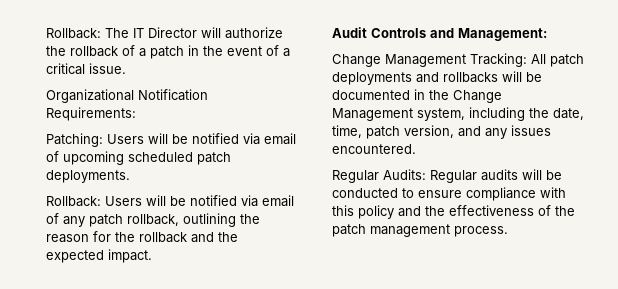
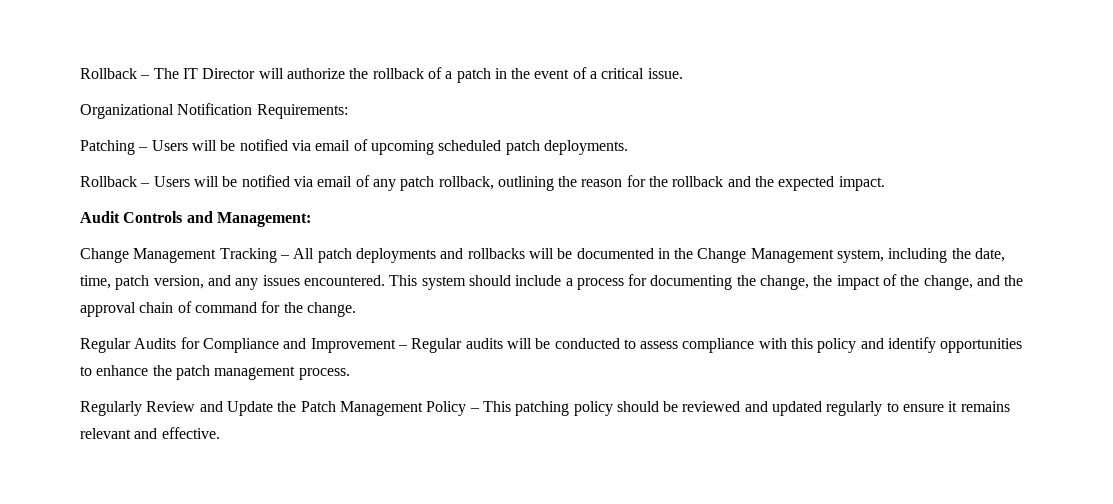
[46,28,101,39] Rollback: -> [80,68,151,79] Rollback –
[46,133,103,147] Patching: -> [80,140,149,155] Patching –
[46,196,101,207] Rollback: -> [80,176,151,187] Rollback –
[470,53,527,67] Tracking: -> [219,248,290,263] Tracking –
[332,169,426,183] // Regular Audits: -> [389,274,1024,290] [80,301,356,317] [80,337,408,353] This system should include a process for documenting the change, the impact of the change, and the approval chain of command for the change. // Regular Audits for Compliance and Improvement –
[418,190,462,198] ensure -> [640,341,679,349] assess
[425,205,551,216] the effectiveness of -> [888,337,1023,353] [80,365,149,376] identify opportunities to enhance
(508, 231) none -> [80,401,1010,416] [80,427,220,439] // Regularly Review and Update the Patch Management Policy – This patching policy should be reviewed and updated regularly to ensure it remains relevant and effective.

